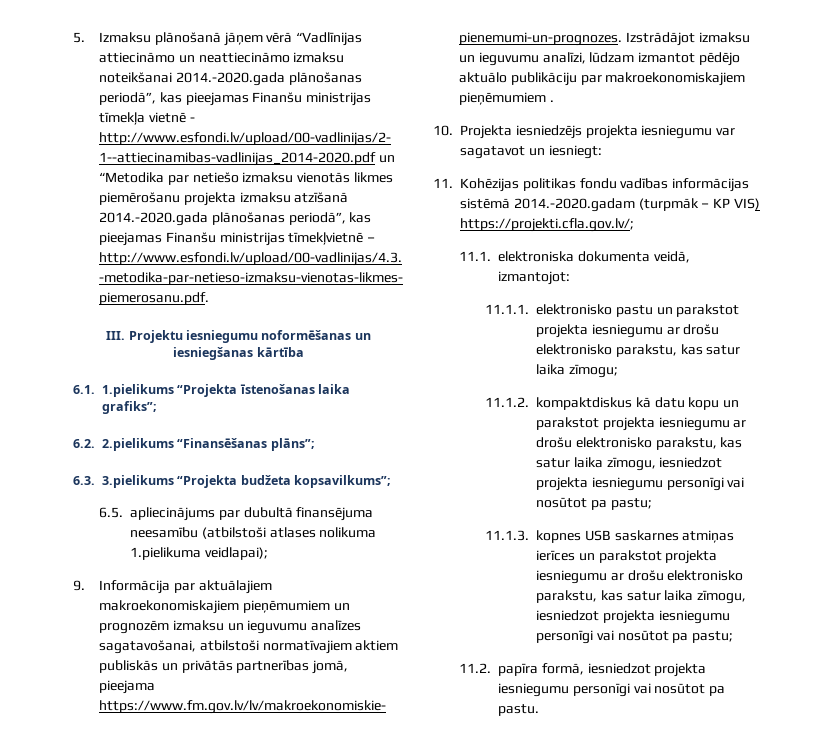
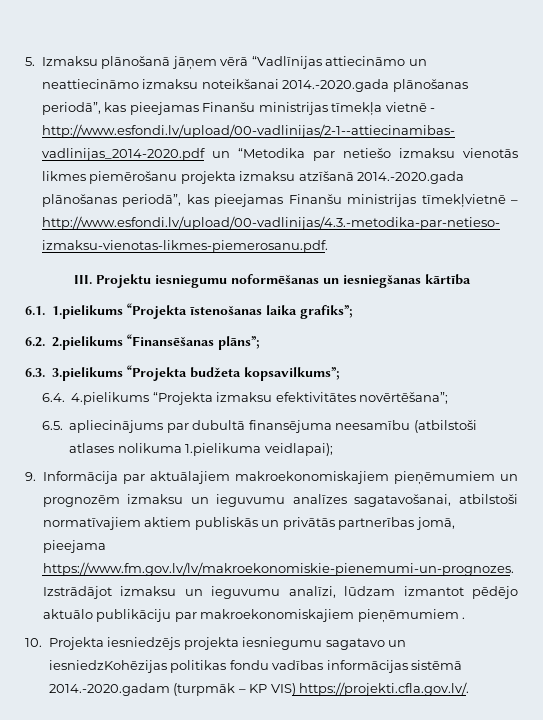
(392, 481) none -> [41,392,449,405] // 6.4. 4.pielikums “Projekta izmaksu efektivitātes novērtēšana”;
[716,128,736,136] [460,145,602,159] [433,178,519,192] var sagatavot un iesniegt: // 11. Kohēzijas -> [325,638,407,650] [48,660,167,673] sagatavo un iesniedzKohēzijas
[460,218,634,232] [459,251,690,263] [498,271,571,285] [485,304,740,317] [536,324,720,338] [536,344,741,357] [536,364,618,378] [485,397,740,410] [536,417,747,431] [536,437,743,450] [536,457,723,471] [536,477,745,491] [536,497,652,510] [485,530,735,543] [536,550,718,564] [536,570,744,584] [536,590,747,604] [536,610,730,624] [536,630,734,644] [459,663,707,677] [498,683,726,697] [498,704,540,716] https://projekti.cfla.gov.lv/; // 11.1. elektroniska dokumenta veidā, izmantojot: // 11.1.1. elektronisko pastu un parakstot projekta iesniegumu ar drošu elektronisko parakstu, kas satur laika zīmogu; // 11.1.2. kompaktdiskus kā datu kopu un parakstot projekta iesniegumu ar drošu elektronisko parakstu, kas satur laika zīmogu, iesniedzot projekta iesniegumu personīgi vai nosūtot pa pastu; // 11.1.3. kopnes USB saskarnes atmiņas ierīces un parakstot projekta iesniegumu ar drošu elektronisko parakstu, kas satur laika zīmogu, iesniedzot projekta iesniegumu personīgi vai nosūtot pa pastu; // 11.2. papīra formā, iesniedzot projekta iesniegumu personīgi vai nosūtot pa pastu. -> [299,682,470,696] https://projekti.cfla.gov.lv/.

